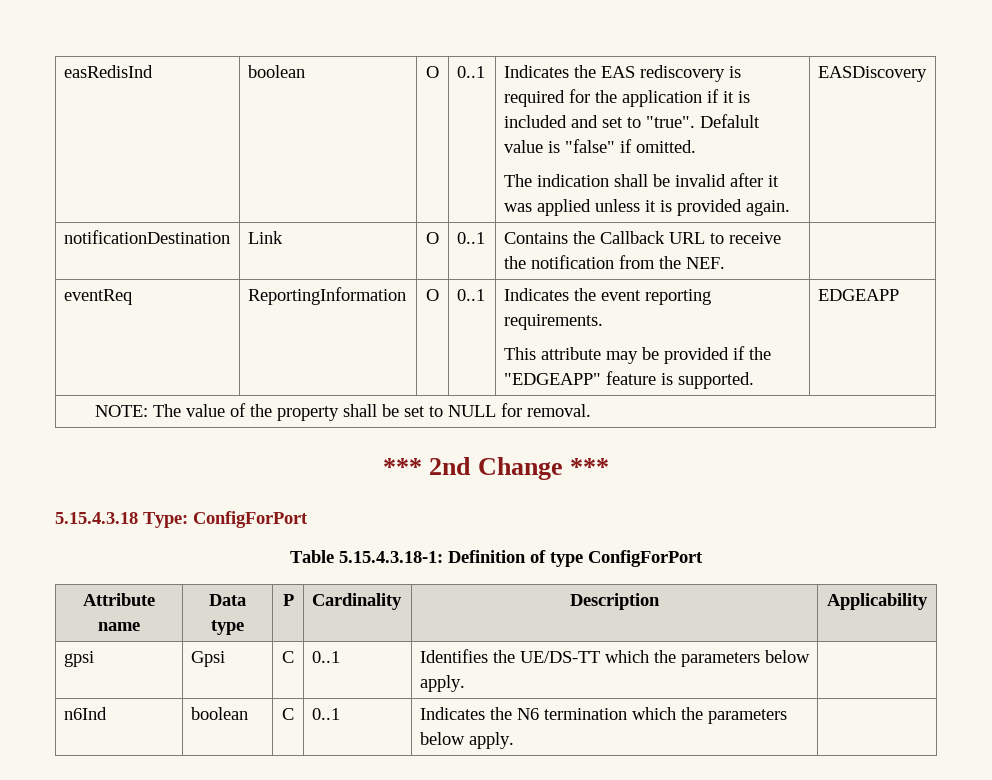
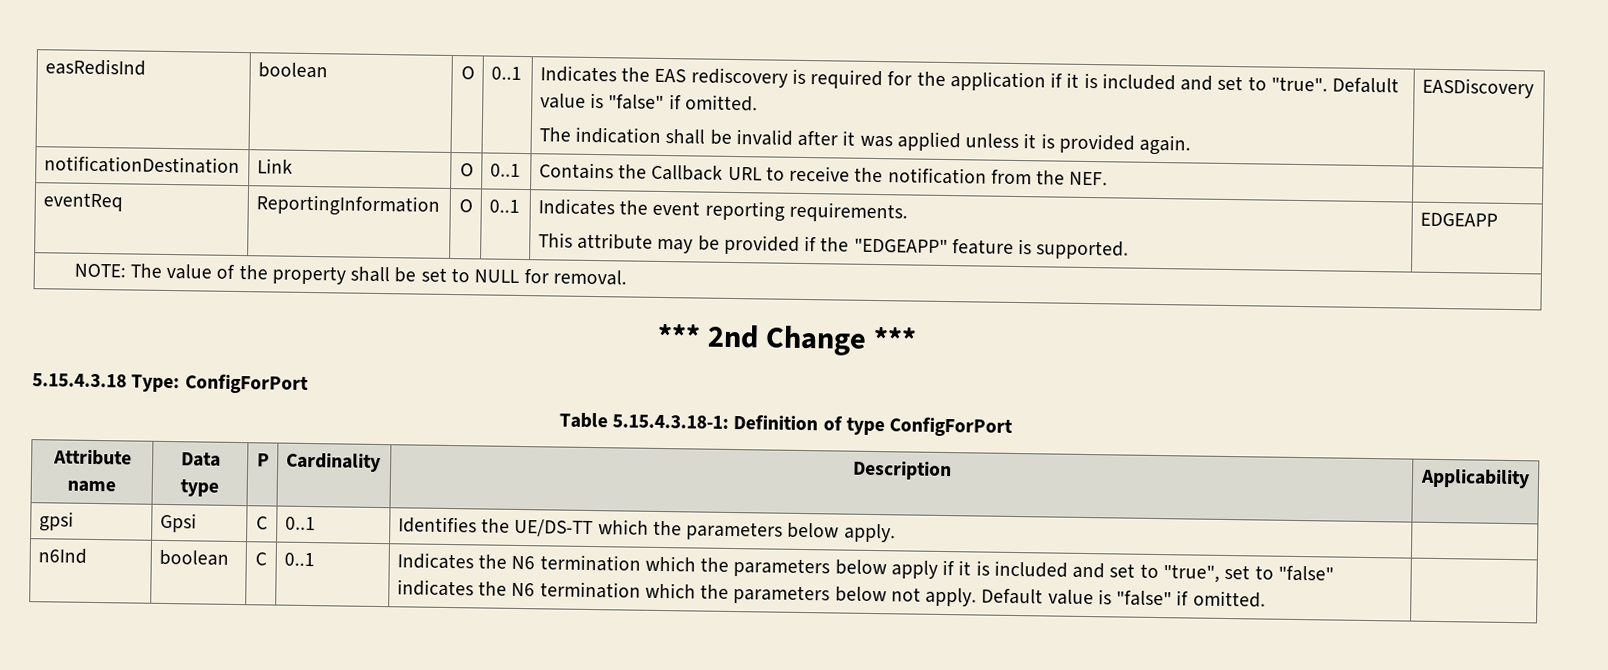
[468,732,514,749] apply. -> [890,559,1334,583] [396,579,1266,608] apply if it is included and set to "true", set to "false" indicates the N6 termination which the parameters below not apply. Default value is "false" if omitted.

